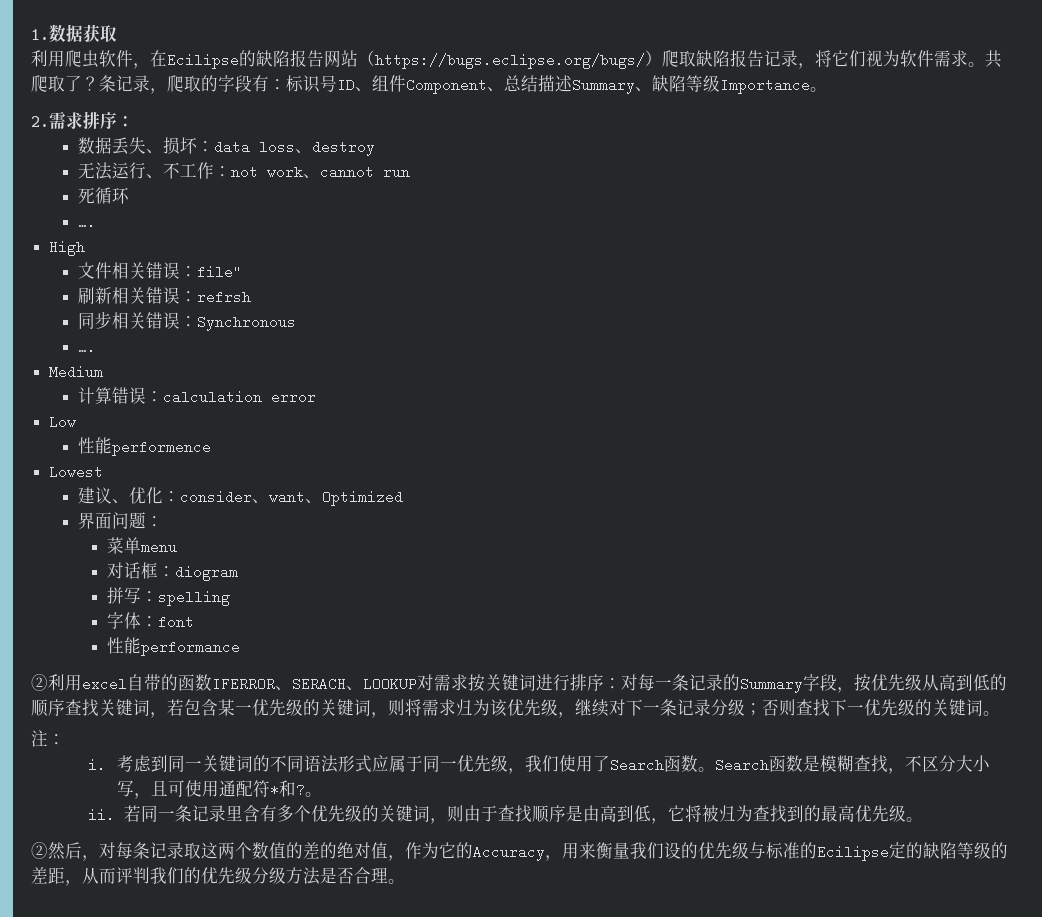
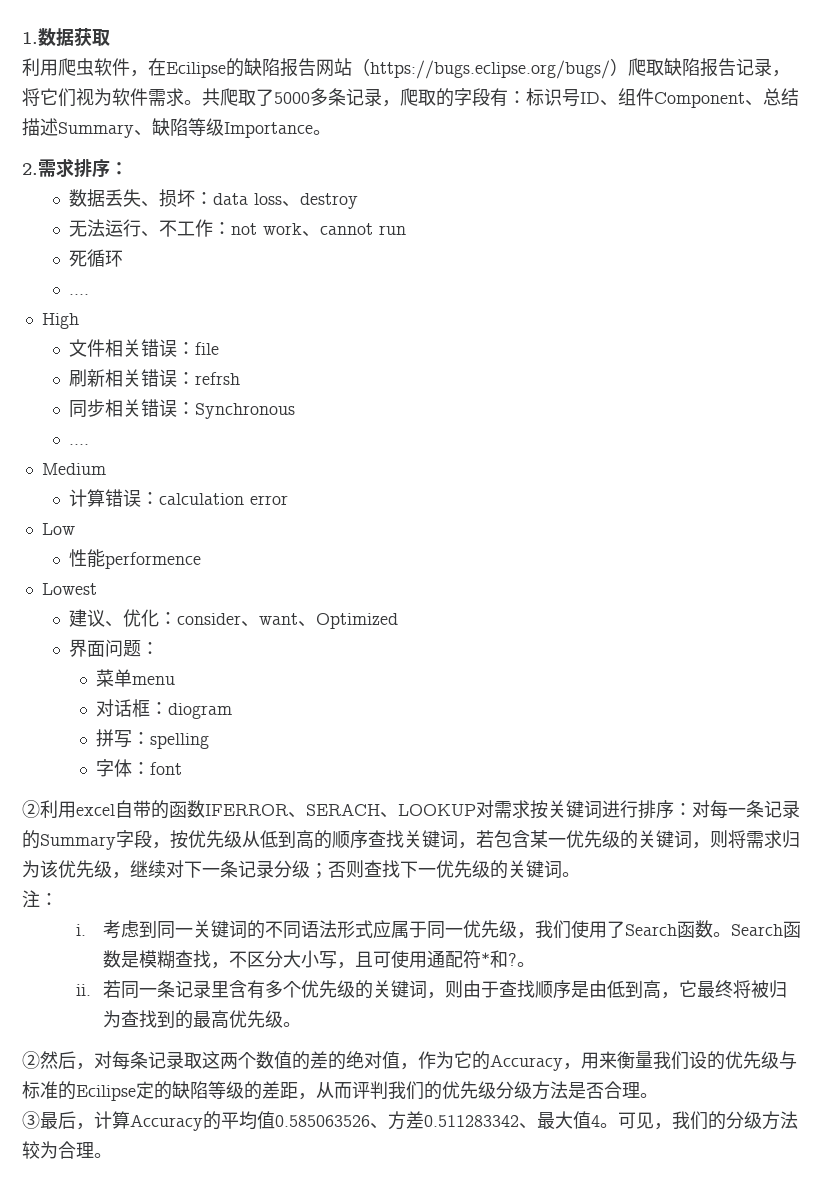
[82,76,99,91] ？ -> [274,88,328,106] 5000多
[196,265,242,279] file" -> [194,342,219,355] file
[106,637,240,656] // 性能performance -> (183, 768) none
[939,674,990,691] 高到低 -> [260,830,314,849] 低到高
[599,805,685,824] 高到低，它 -> [607,980,734,999] 低到高，它最终
(405, 881) none -> [22,1111,798,1131] [22,1141,112,1159] // ③最后，计算Accuracy的平均值0.585063526、方差0.511283342、最大值4。可见，我们的分级方法较为合理。

